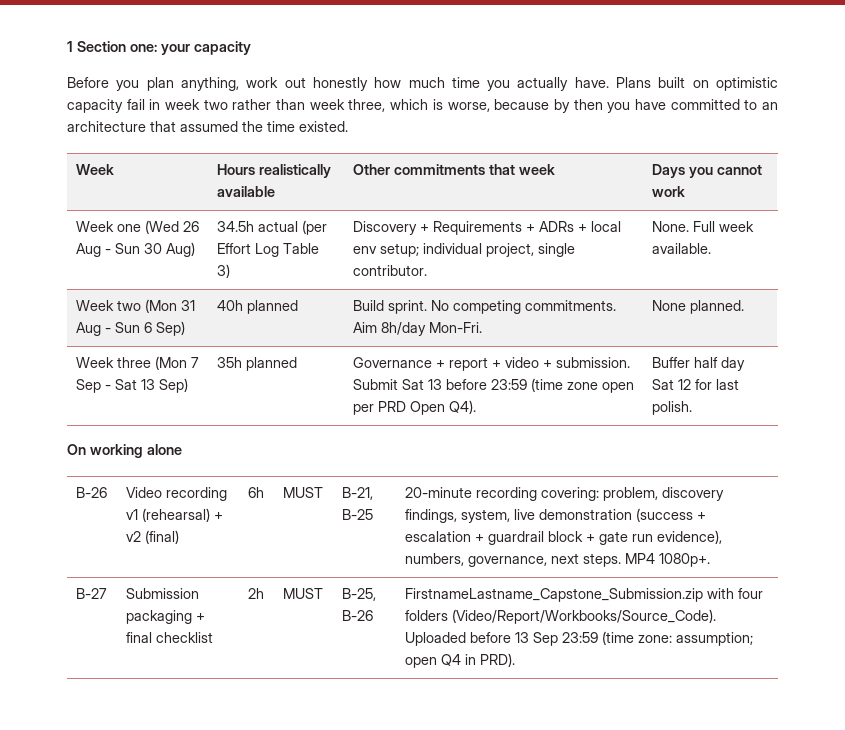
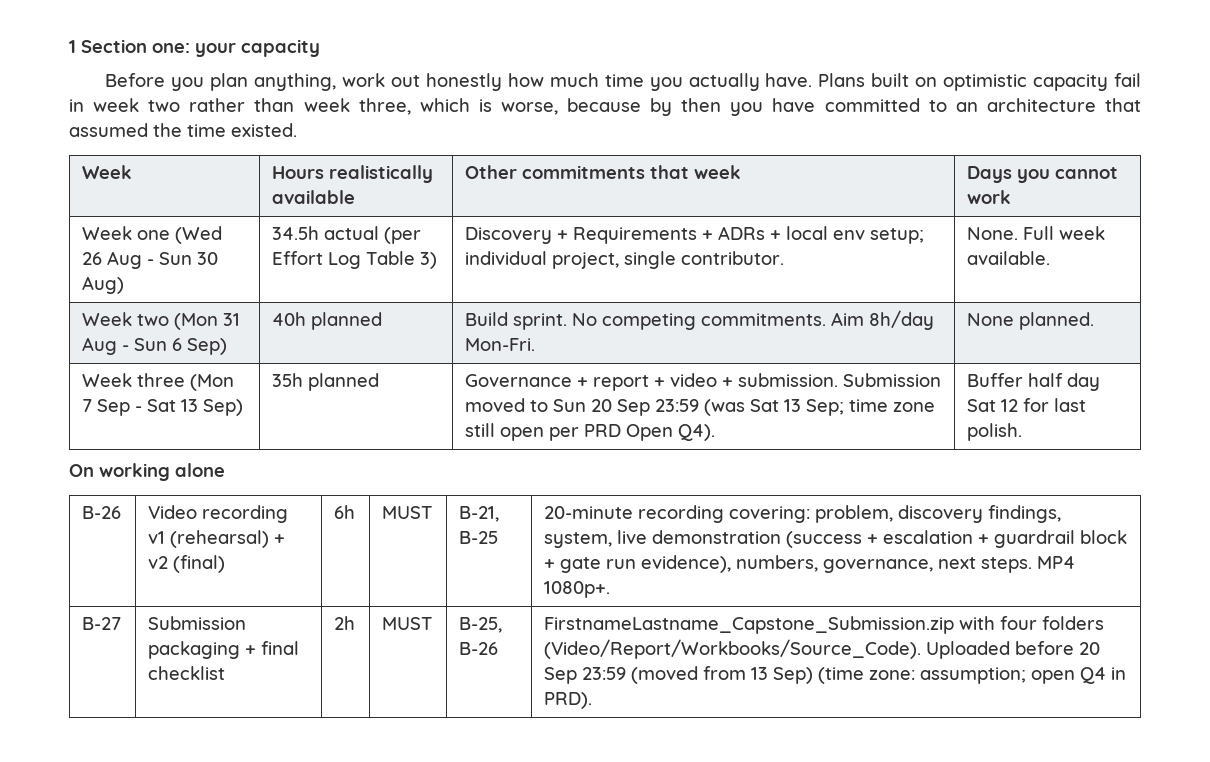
[353,378,599,392] Submit Sat 13 before 23:59 (time zone -> [843,373,942,387] [465,398,936,416] [465,423,496,437] Submission moved to Sun 20 Sep 23:59 (was Sat 13 Sep; time zone still
[515,632,599,646] 13 Sep 23:59 -> [1079,642,1101,655] [544,666,814,684] 20 Sep 23:59 (moved from 13 Sep)

